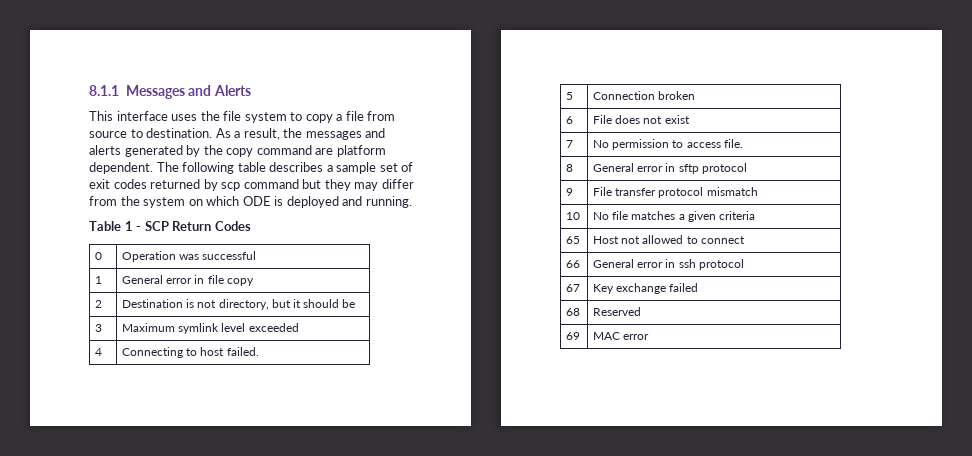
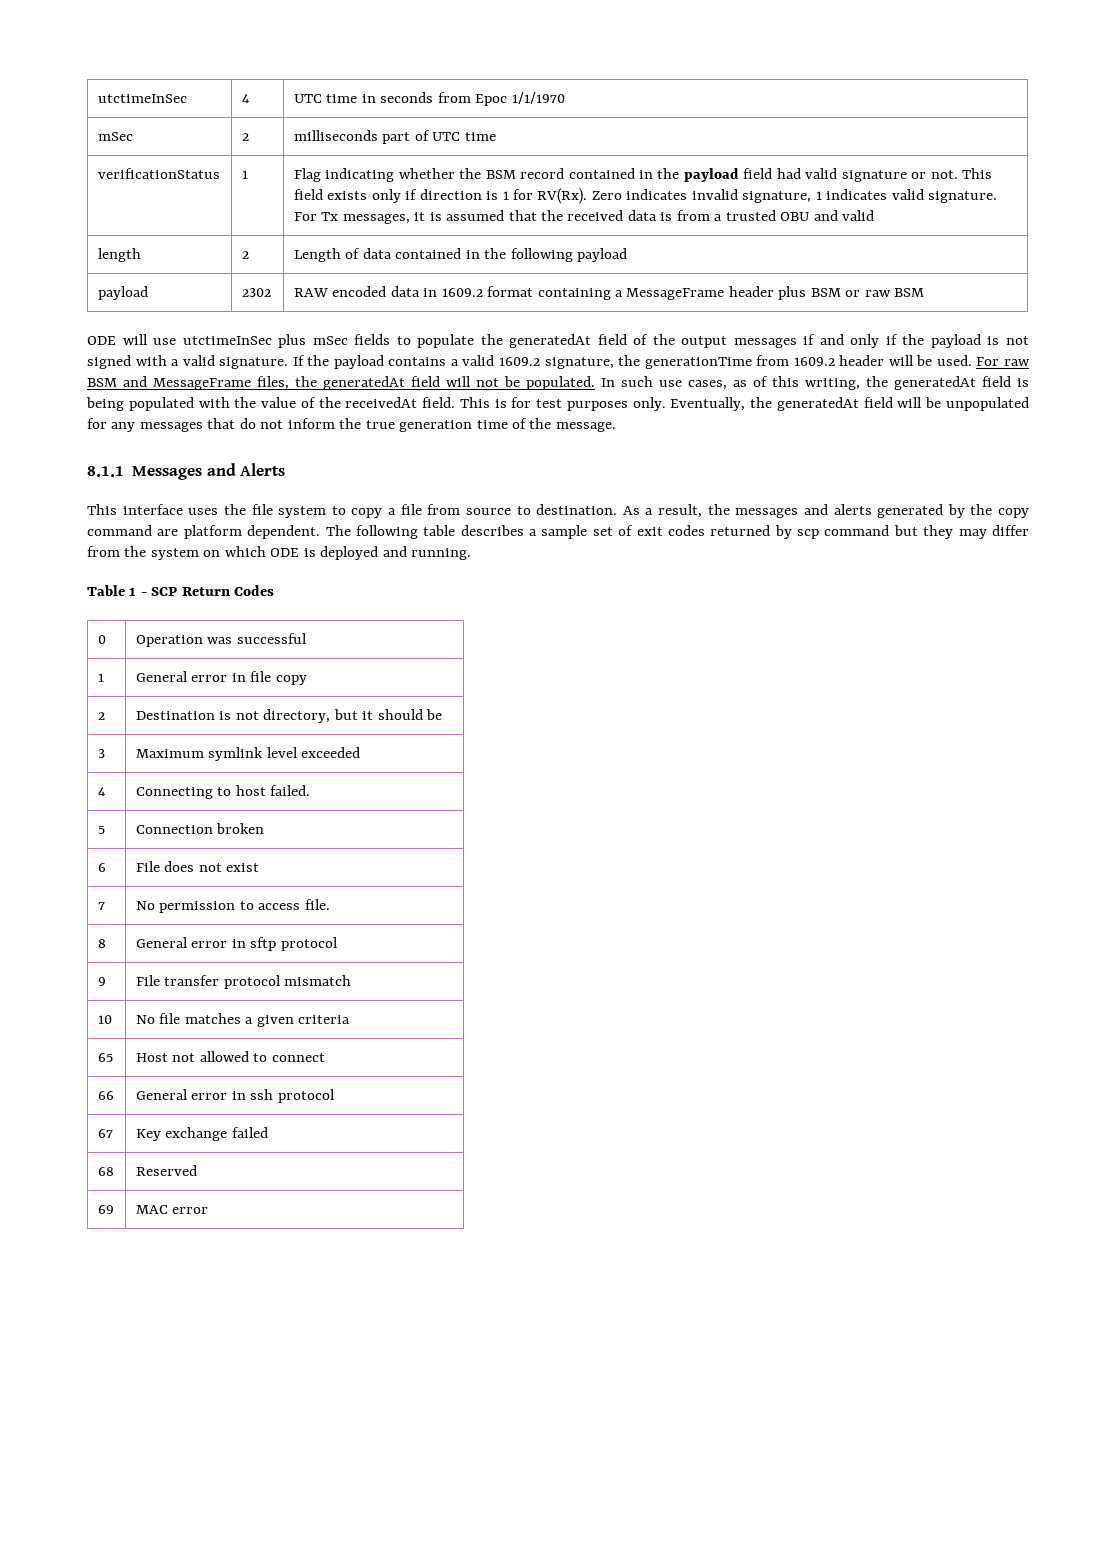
(89, 90) none -> [97,94,187,103] [241,94,250,103] [293,92,565,106] [97,132,133,141] [241,133,249,141] [293,130,496,144] [97,168,220,179] [241,170,248,179] [293,168,993,182] [293,188,998,204] [293,210,875,224] [97,248,141,262] [241,251,249,259] [293,248,627,262] [97,286,148,300] [241,288,271,297] [293,286,925,300] [87,334,1029,348] [87,355,1030,369] [87,376,1029,390] [86,397,1030,411] [87,418,616,432] utctimeInSec | 4 | UTC time in seconds from Epoc 1/1/1970 // mSec | 2 | milliseconds part of UTC time // verificationStatus | 1 | Flag indicating whether the BSM record contained in the payload field had valid signature or not. This field exists only if direction is 1 for RV(Rx). Zero indicates invalid signature, 1 indicates valid signature. For Tx messages, it is assumed that the received data is from a trusted OBU and valid // length | 2 | Length of data contained in the following payload // payload | 2302 | RAW encoded data in 1609.2 format containing a MessageFrame header plus BSM or raw BSM // ODE will use utctimeInSec plus mSec fields to populate the generatedAt field of the output messages if and only if the payload is not signed with a valid signature. If the payload contains a valid 1609.2 signature, the generationTime from 1609.2 header will be used. For raw BSM and MessageFrame files, the generatedAt field will not be populated. In such use cases, as of this writing, the generatedAt field is being populated with the value of the receivedAt field. This is for test purposes only. Eventually, the generatedAt field will be unpopulated for any messages that do not inform the true generation time of the message. //

